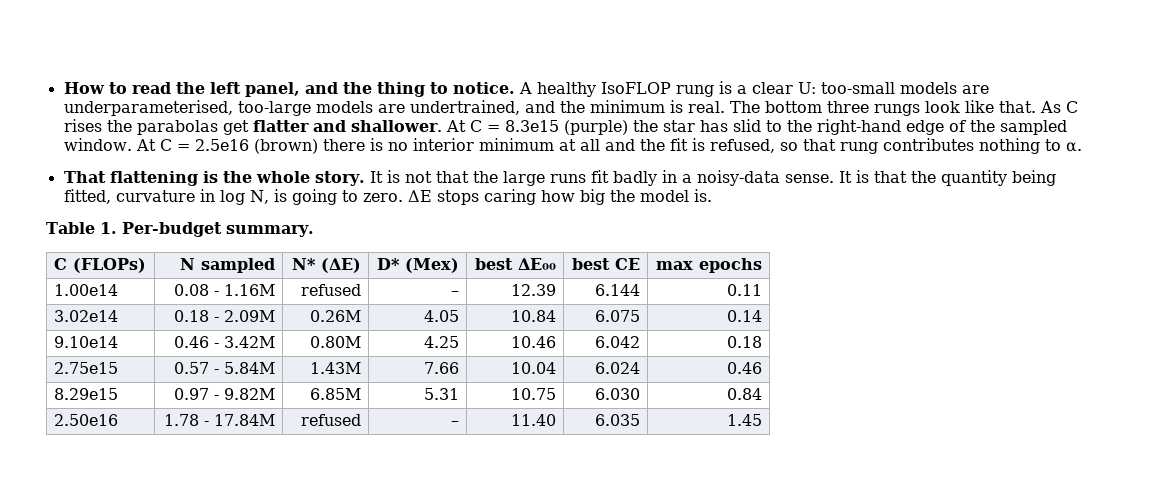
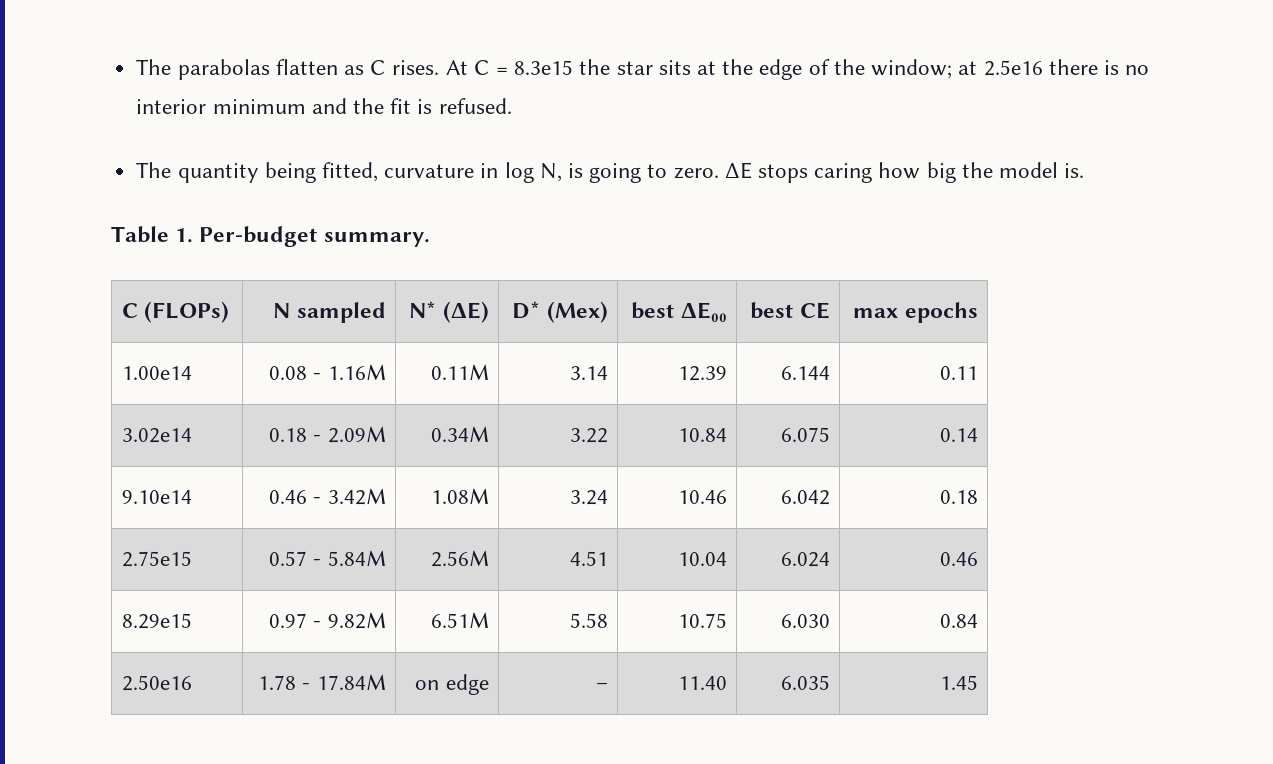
[63,81,989,97] [63,100,1078,116] [63,119,442,135] How to read the left panel, and the thing to notice. A healthy IsoFLOP rung is a clear U: too-small models are underparameterised, too-large models are undertrained, and the minimum is real. The bottom three rungs look like that. As C rises the parabolas get flatter and shallower. -> [136,59,440,80] The parabolas flatten as C rises.
[563,120,628,135] (purple) -> (574, 67) none
[699,119,1067,135] [63,138,318,154] has slid to the right-hand edge of the sampled window. At C = 2.5e16 (brown) -> [658,59,1043,80] sits at the edge of the window; at 2.5e16
[558,139,600,151] at all -> (306, 106) none
[709,138,1082,154] [63,170,936,186] refused, so that rung contributes nothing to α. // That flattening is the whole story. It is not that the large runs fit badly in a noisy-data sense. It is that the -> [438,98,512,114] [136,162,172,178] refused. // The
[301,284,362,296] [451,291,460,296] refused | – -> [430,364,489,380] [569,366,608,380] 0.11M | 3.14
[310,310,362,322] [424,310,460,322] 0.26M | 4.05 -> [430,426,489,442] [569,428,608,443] 0.34M | 3.22
[310,336,362,348] [424,336,460,348] 0.80M | 4.25 -> [430,488,489,504] [569,490,608,505] 1.08M | 3.24
[310,362,362,374] [424,362,460,374] 1.43M | 7.66 -> [430,550,489,567] [569,551,608,566] 2.56M | 4.51
[310,388,362,400] [424,388,460,400] 6.85M | 5.31 -> [430,612,489,628] [569,613,608,628] 6.51M | 5.58
[301,414,362,426] refused -> [415,674,489,695] on edge

